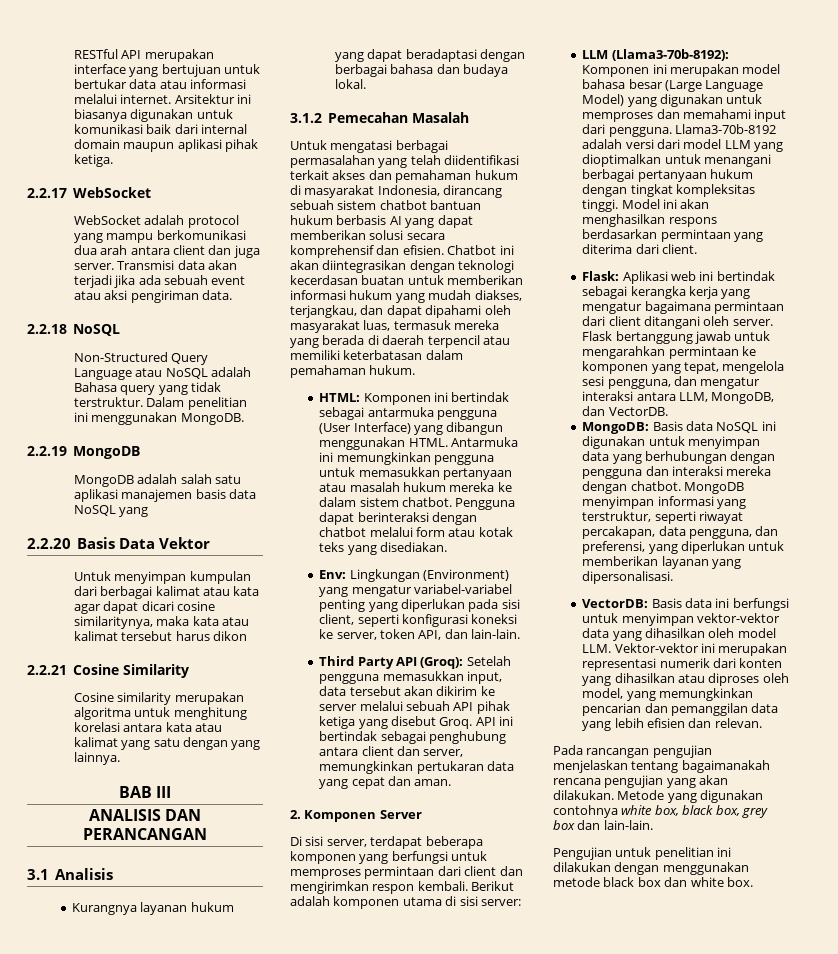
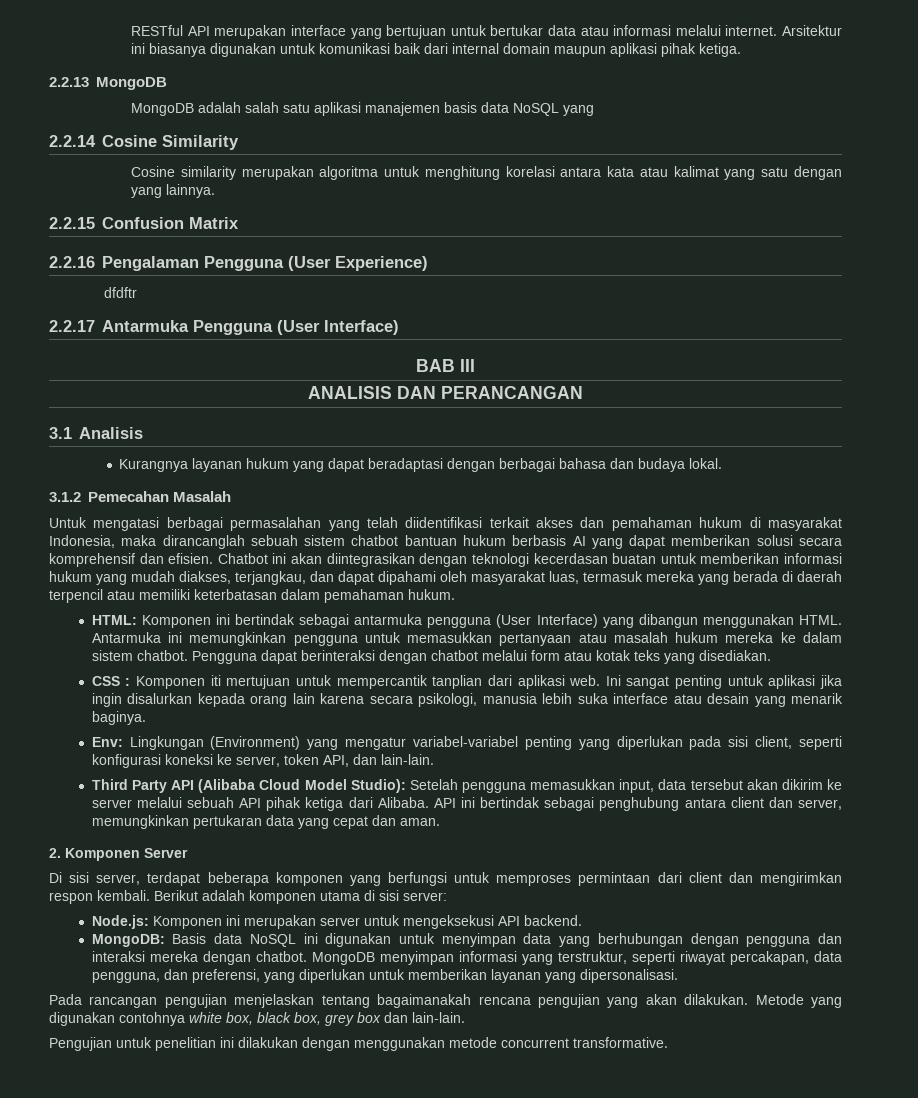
[27,187,152,198] [73,215,239,228] [73,230,246,243] [73,245,260,258] [73,260,237,270] [73,275,246,288] [73,290,232,303] [27,324,121,336] [73,352,209,365] [73,367,251,380] [73,382,221,395] [73,397,247,410] [73,412,244,425] [27,446,67,456] 2.2.17 WebSocket // WebSocket adalah protocol yang mampu berkomunikasi dua arah antara client dan juga server. Transmisi data akan terjadi jika ada sebuah event atau aksi pengiriman data. // 2.2.18 NoSQL // Non-Structured Query Language atau NoSQL adalah Bahasa query yang tidak terstruktur. Dalam penelitian ini menggunakan MongoDB. // 2.2.19 -> [49,77,89,87] 2.2.13
[27,537,211,549] [73,571,251,584] [73,586,260,599] [73,601,215,614] [73,616,249,629] [73,631,247,641] [27,665,67,675] 2.2.20 Basis Data Vektor // Untuk menyimpan kumpulan dari berbagai kalimat atau kata agar dapat dicari cosine similaritynya, maka kata atau kalimat tersebut harus dikon // 2.2.21 -> [49,135,96,147] 2.2.14
(120, 758) none -> [49,217,239,229] [49,256,428,271] [103,287,137,298] [49,320,399,335] // 2.2.15 Confusion Matrix // 2.2.16 Pengalaman Pengguna (User Experience) // dfdftr // 2.2.17 Antarmuka Pengguna (User Interface)
[443,185,503,198] dirancang -> [121,535,245,549] maka dirancanglah
(448, 547) none -> [91,675,843,689] [91,693,843,707] [91,711,146,725] // CSS : Komponen iti mertujuan untuk mempercantik tanplian dari aplikasi web. Ini sangat penting untuk aplikasi jika ingin disalurkan kepada orang lain karena secara psikologi, manusia lebih suka interface atau desain yang menarik baginya.
[420,657,464,669] (Groq): -> [198,779,406,793] (Alibaba Cloud Model Studio):
[358,716,473,729] yang disebut Groq. -> [348,797,429,808] dari Alibaba.
[582,49,729,61] LLM (Llama3-70b-8192): -> [91,915,149,929] Node.js:
[742,64,781,74] [582,79,764,92] [582,94,763,107] [582,109,787,122] [582,124,777,137] [582,139,784,152] [582,154,772,167] [582,169,754,182] [582,184,756,197] [582,199,710,212] [582,214,717,227] [582,229,764,242] [582,244,698,254] [582,271,775,284] [582,286,751,299] [582,301,785,314] [582,316,773,329] [582,331,771,344] [582,346,757,359] [582,361,785,374] [582,376,761,389] [582,391,775,404] [582,406,668,416] model bahasa besar (Large Language Model) yang digunakan untuk memproses dan memahami input dari pengguna. Llama3-70b-8192 adalah versi dari model LLM yang dioptimalkan untuk menangani berbagai pertanyaan hukum dengan tingkat kompleksitas tinggi. Model ini akan menghasilkan respons berdasarkan permintaan yang diterima dari client. // Flask: Aplikasi web ini bertindak sebagai kerangka kerja yang mengatur bagaimana permintaan dari client ditangani oleh server. Flask bertanggung jawab untuk mengarahkan permintaan ke komponen yang tepat, mengelola sesi pengguna, dan mengatur interaksi antara LLM, MongoDB, dan VectorDB. -> [319,915,582,929] server untuk mengeksekusi API backend.
[582,598,789,611] [582,613,781,626] [582,628,776,641] [582,643,788,656] [582,658,783,671] [582,673,789,686] [582,688,754,701] [582,703,779,716] [582,718,762,731] // VectorDB: Basis data ini berfungsi untuk menyimpan vektor-vektor data yang dihasilkan oleh model LLM. Vektor-vektor ini merupakan representasi numerik dari konten yang dihasilkan atau diproses oleh model, yang memungkinkan pencarian dan pemanggilan data yang lebih efisien dan relevan. -> (678, 976) none
[603,877,753,887] black box dan white box. -> [501,1037,668,1048] concurrent transformative.

